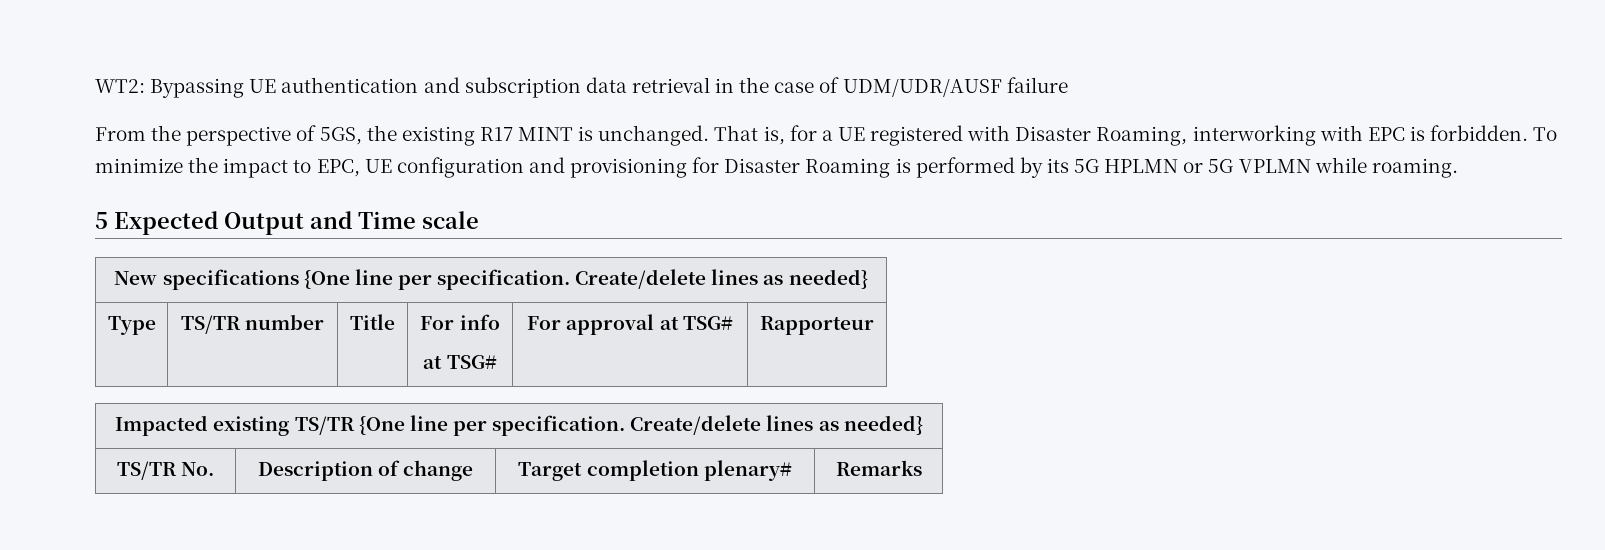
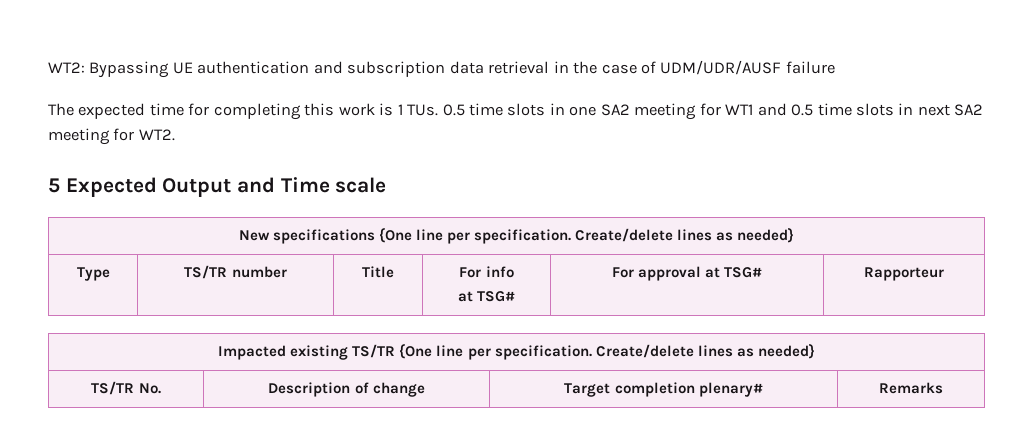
[95,125,1558,146] [95,157,1458,178] From the perspective of 5GS, the existing R17 MINT is unchanged. That is, for a UE registered with Disaster Roaming, interworking with EPC is forbidden. To minimize the impact to EPC, UE configuration and provisioning for Disaster Roaming is performed by its 5G HPLMN or 5G VPLMN while roaming. -> [48,103,984,120] [48,128,175,145] The expected time for completing this work is 1 TUs. 0.5 time slots in one SA2 meeting for WT1 and 0.5 time slots in next SA2 meeting for WT2.

